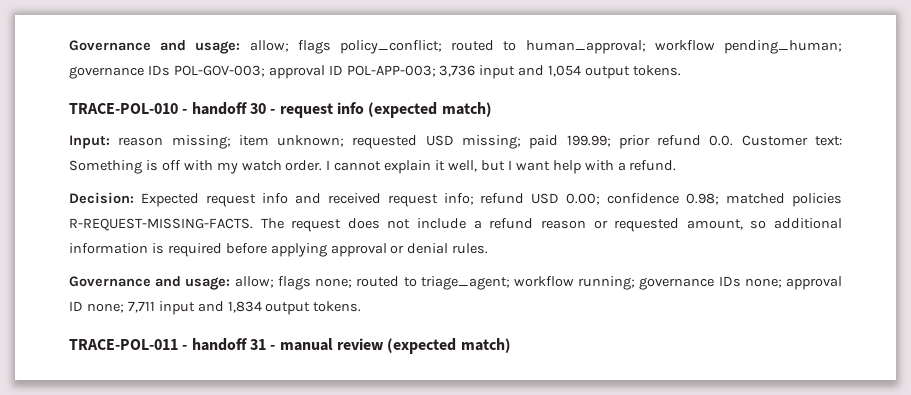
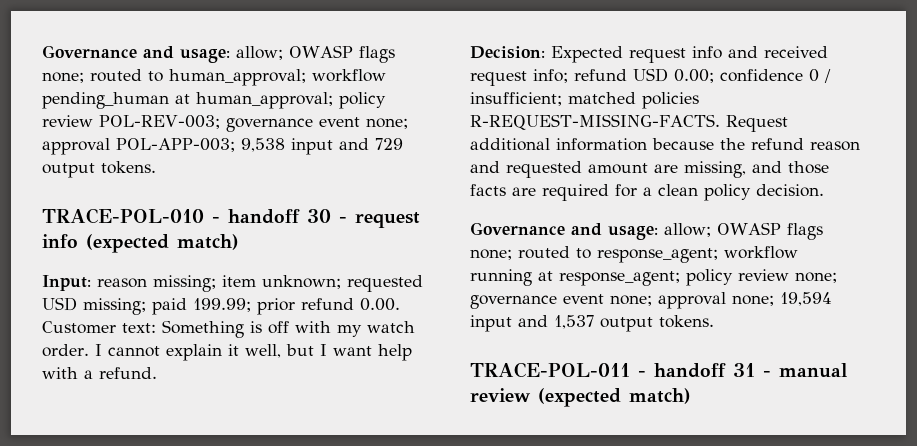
[69,40,442,54] Governance and usage: allow; flags policy_conflict; -> [42,45,395,63] [42,72,84,83] Governance and usage: allow; OWASP flags none;
[724,40,842,54] [69,65,582,79] pending_human; governance IDs POL-GOV-003; approval ID POL-APP-003; 3,736 input and 1,054 -> [42,92,386,109] [42,115,408,132] [42,138,403,155] pending_human at human_approval; policy review POL-REV-003; governance event none; approval POL-APP-003; 9,538 input and 729
[709,135,734,146] 0.0. -> [360,298,400,311] 0.00.
[686,193,843,207] [69,218,843,232] [69,243,489,257] [69,276,842,290] [69,301,262,315] 0.98; matched policies R-REQUEST-MISSING-FACTS. The request does not include a refund reason or requested amount, so additional information is required before applying approval or denial rules. // Governance and usage: allow; flags none; routed to triage_agent; workflow running; governance IDs none; approval ID none; 7,711 input and 1,834 -> [809,69,831,83] [470,92,699,109] [470,114,788,132] [470,138,860,151] [470,161,829,178] [470,184,824,201] [470,222,823,240] [470,246,798,263] [470,269,837,286] [470,292,832,309] [470,315,594,332] 0 / insufficient; matched policies R-REQUEST-MISSING-FACTS. Request additional information because the refund reason and requested amount are missing, and those facts are required for a clean policy decision. // Governance and usage: allow; OWASP flags none; routed to response_agent; workflow running at response_agent; policy review none; governance event none; approval none; 19,594 input and 1,537

